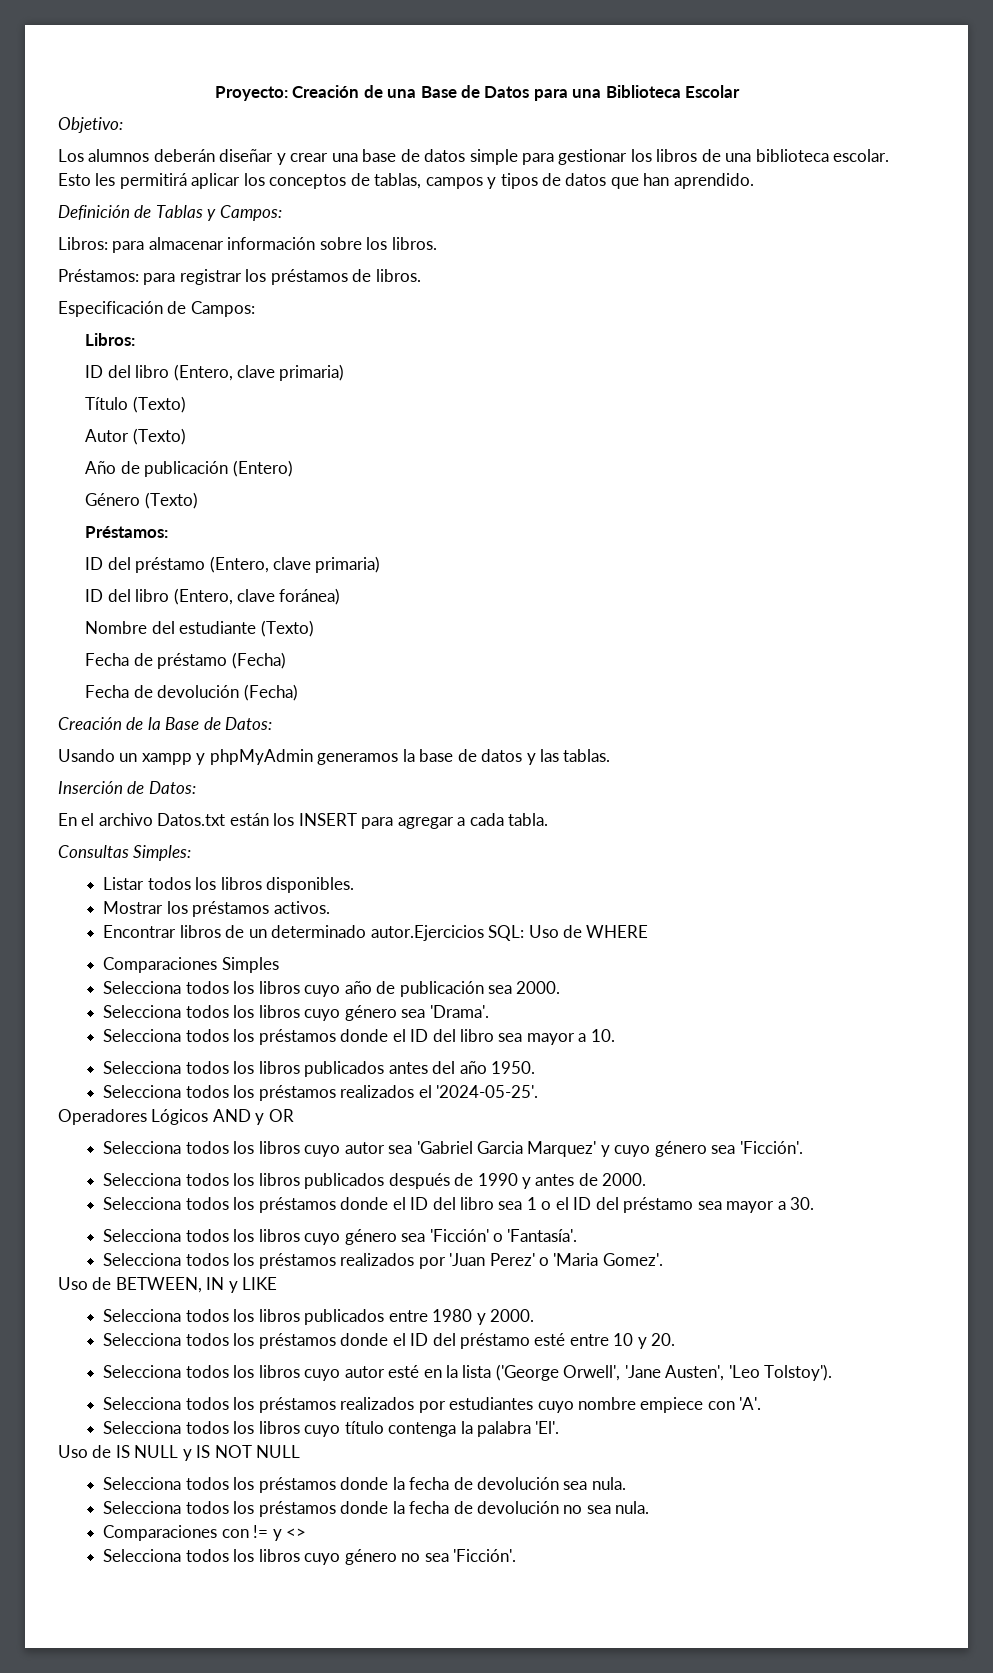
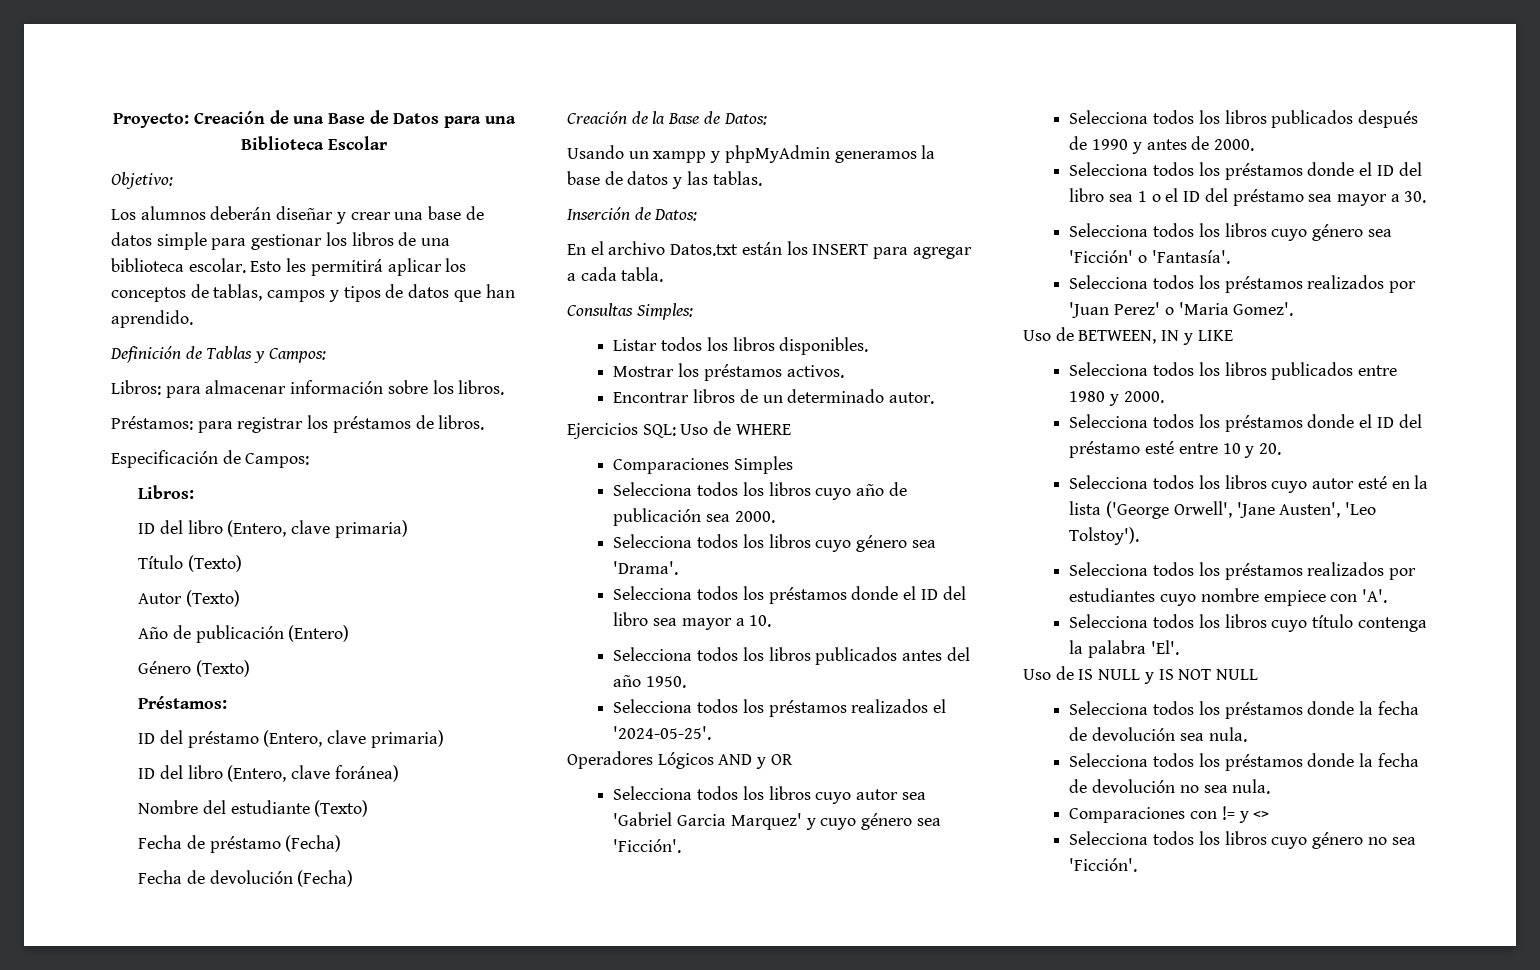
[370,925,484,941] autor.Ejercicios -> [889,392,935,404] [567,423,638,439] autor. // Ejercicios

